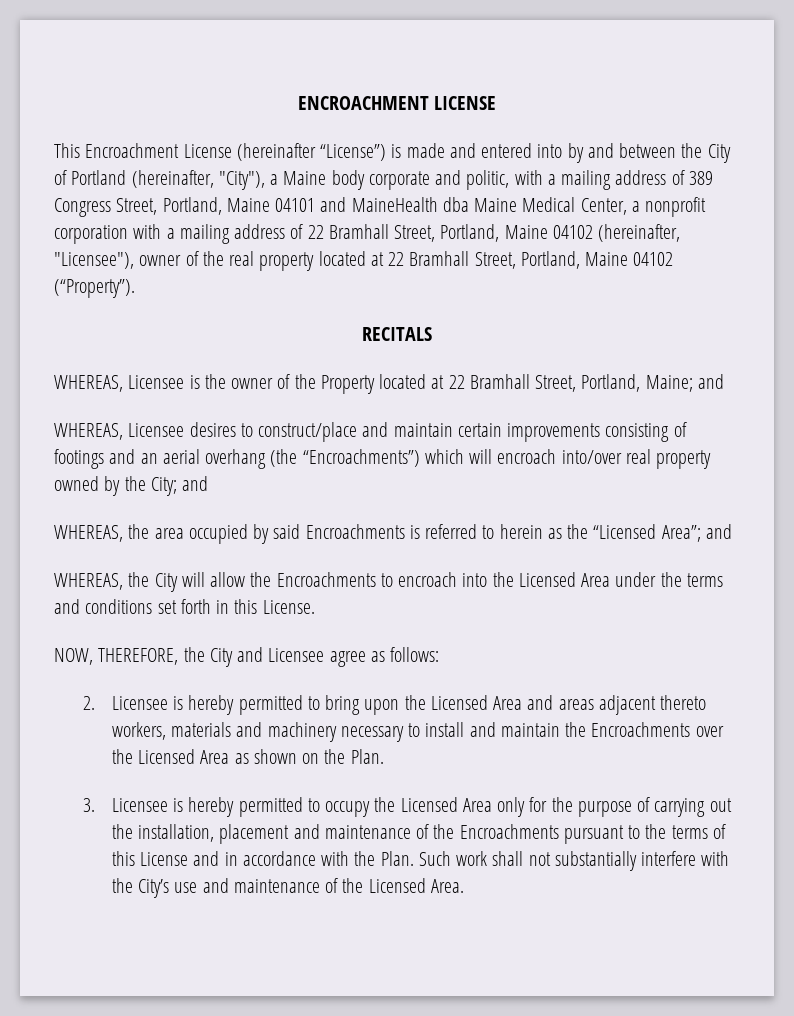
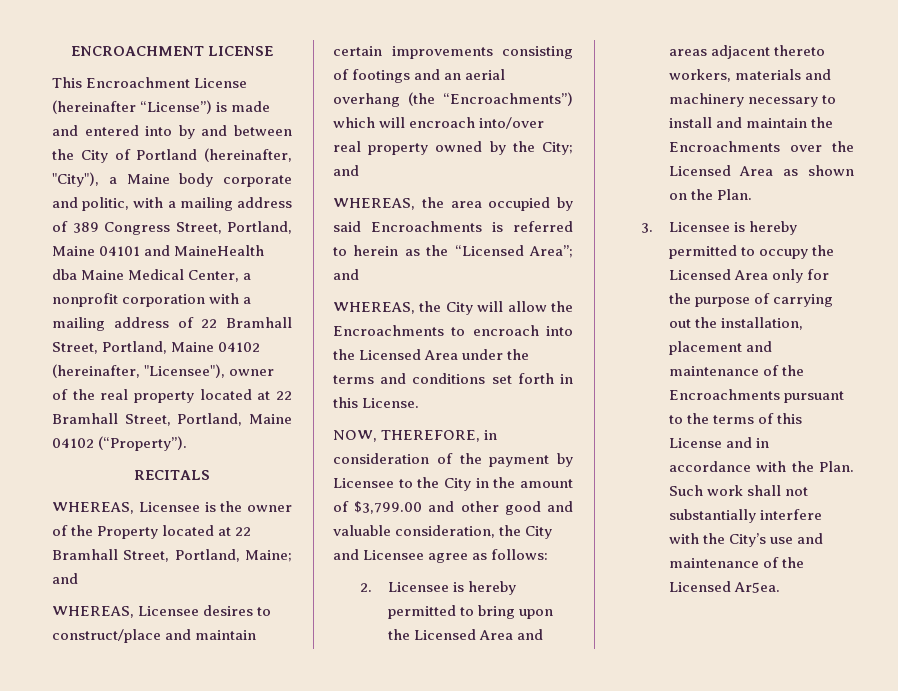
(179, 656) none -> [484,430,498,440] [333,453,573,467] [333,477,573,491] [333,501,573,515] [333,525,496,538] in consideration of the payment by Licensee to the City in the amount of $3,799.00 and other good and valuable consideration,
[430,879,464,893] Area. -> [733,582,780,593] Ar5ea.

